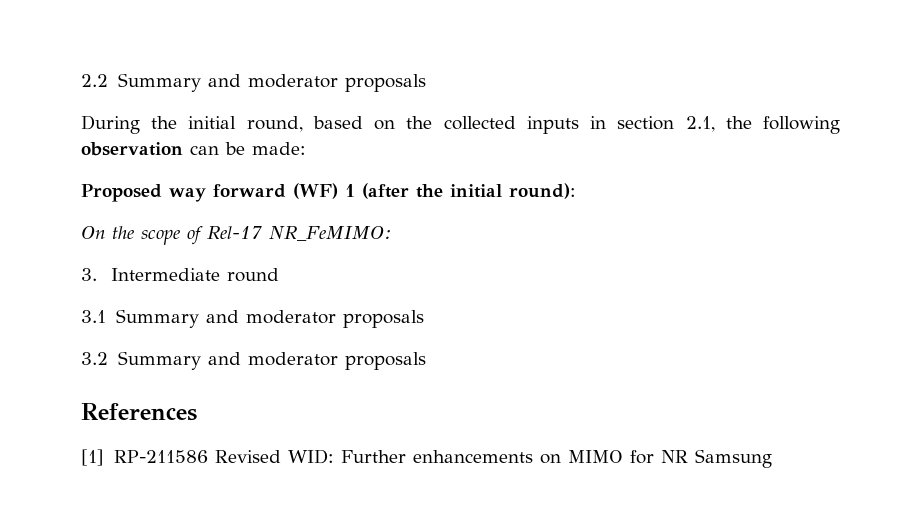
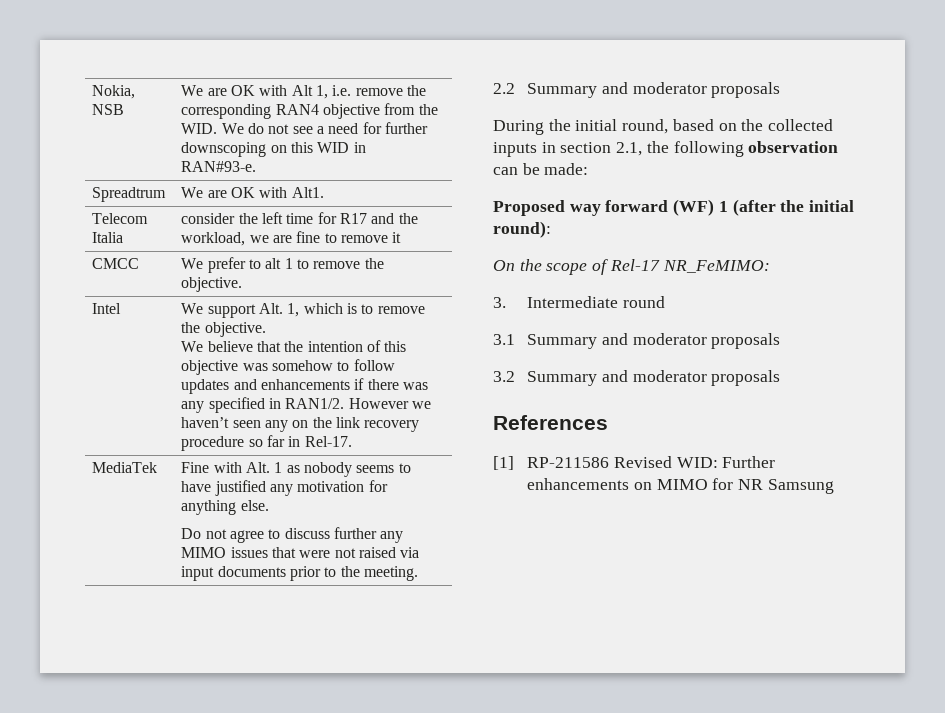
(81, 80) none -> [92,85,136,99] [92,104,125,115] [181,85,426,99] [181,103,438,119] [181,122,428,134] [181,142,366,157] [181,161,257,172] [92,187,167,202] [181,187,324,198] [92,213,149,224] [92,232,124,243] [181,212,418,224] [181,231,402,246] [92,258,140,269] [181,257,384,273] [181,277,243,292] [92,303,122,314] [181,303,425,318] [181,322,266,337] [181,340,407,352] [181,359,395,375] [181,378,428,394] [181,397,431,413] [181,417,420,432] [181,435,352,451] [92,462,158,473] [181,462,411,477] [181,480,388,496] [181,500,269,515] [181,527,404,543] [181,547,420,558] [181,566,418,581] Nokia, NSB | We are OK with Alt 1, i.e. remove the corresponding RAN4 objective from the WID. We do not see a need for further downscoping on this WID in RAN#93-e. // Spreadtrum | We are OK with Alt1. // Telecom Italia | consider the left time for R17 and the workload, we are fine to remove it // CMCC | We prefer to alt 1 to remove the objective. // Intel | We support Alt. 1, which is to remove the objective. // We believe that the intention of this objective was somehow to follow updates and enhancements if there was any specified in RAN1/2. However we haven’t seen any on the link recovery procedure so far in Rel-17. // MediaTek | Fine with Alt. 1 as nobody seems to have justified any motivation for anything else. // Do not agree to discuss further any MIMO issues that were not raised via input documents prior to the meeting. //

